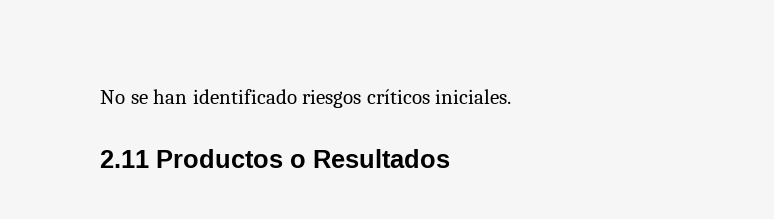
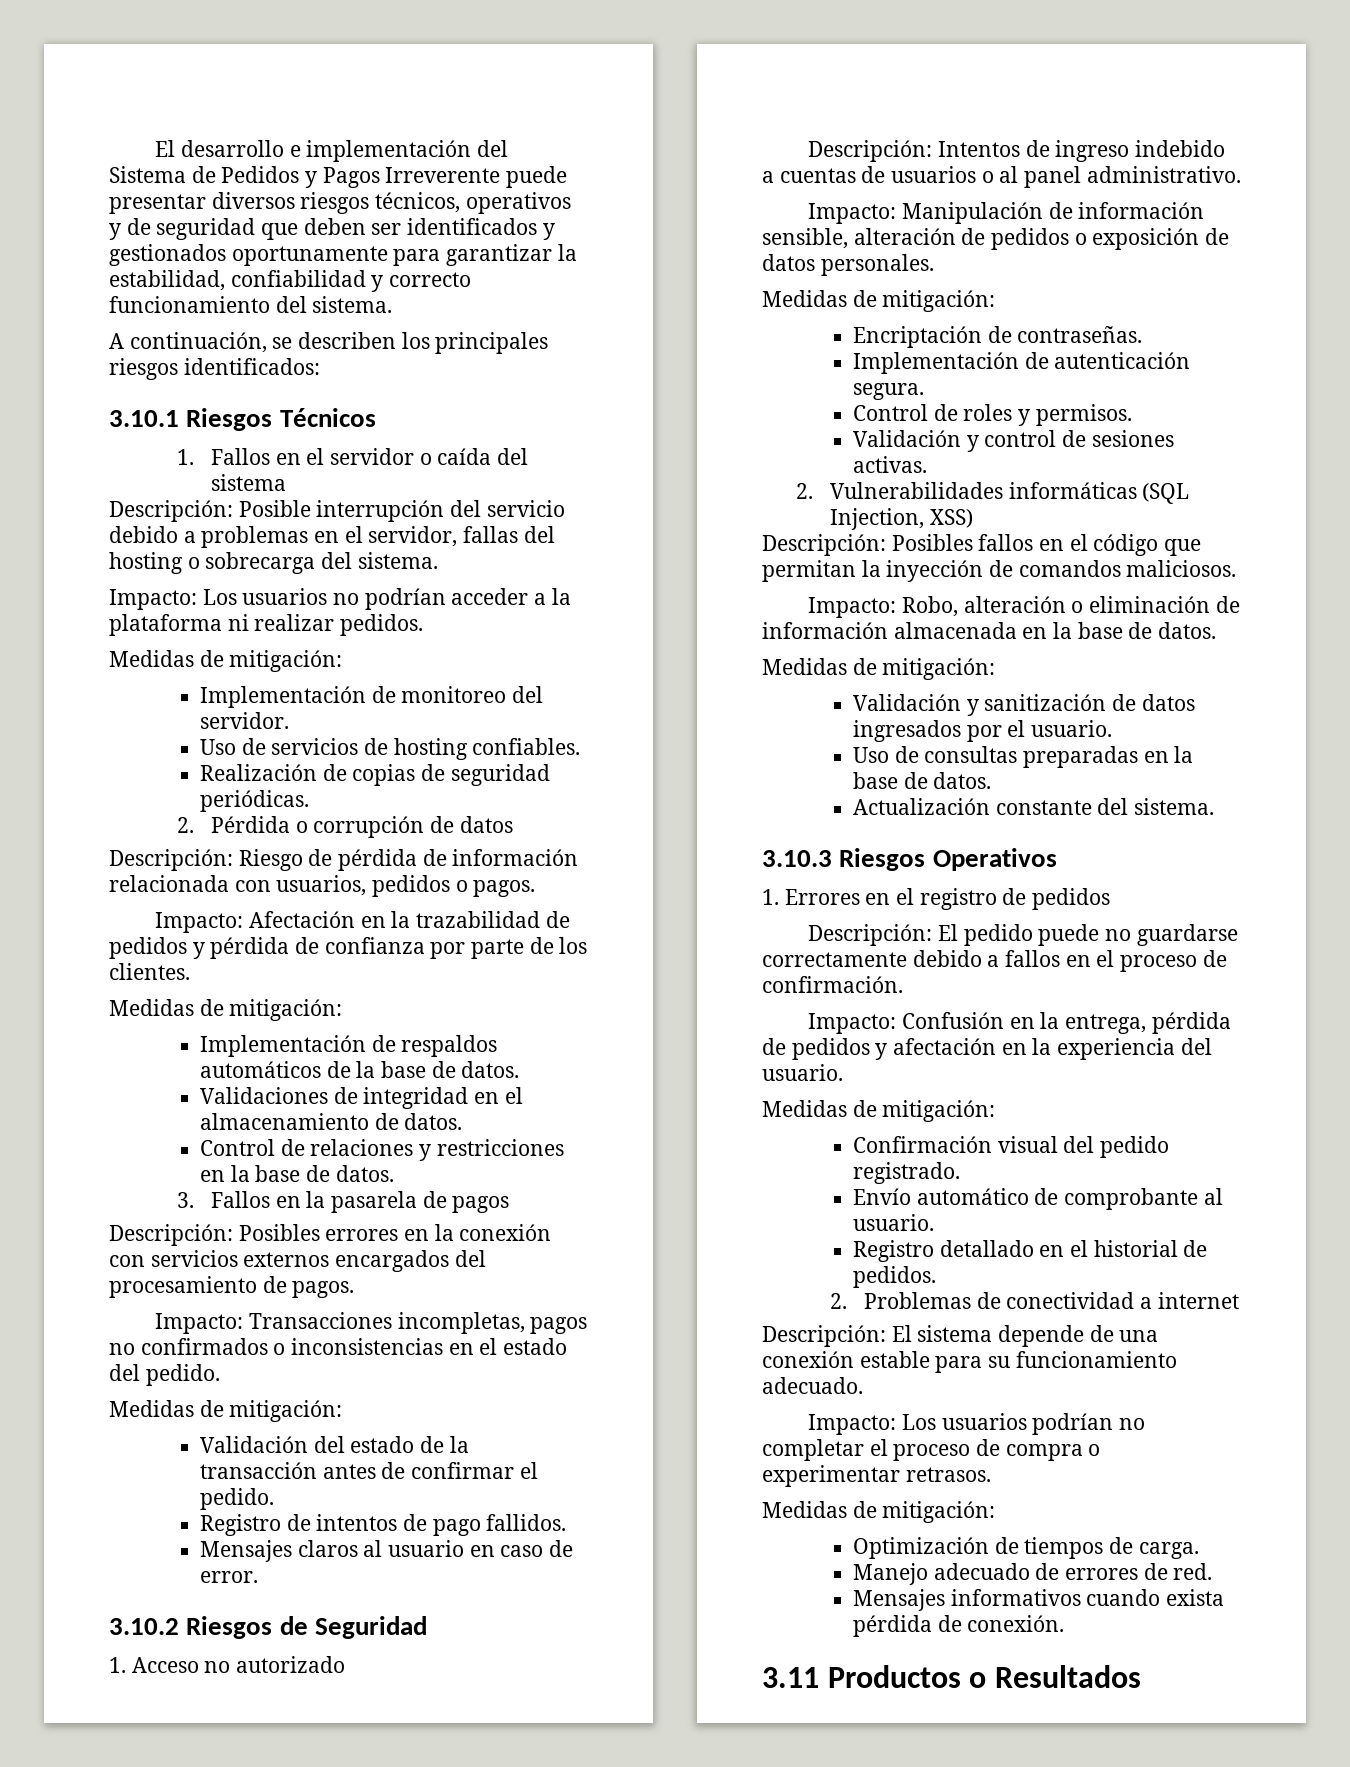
[100,89,512,108] [100,150,149,168] No se han identificado riesgos críticos iniciales. // 2.11 -> [155,140,509,162] [109,166,568,188] [109,192,571,214] [109,218,555,240] [109,244,577,266] [109,270,472,292] [109,296,393,313] [109,332,549,354] [109,358,320,380] [109,408,376,431] [177,448,529,465] [211,474,287,491] [109,500,565,522] [109,526,555,548] [109,552,438,574] [109,588,571,610] [109,614,424,636] [109,650,343,672] [200,686,544,708] [200,712,290,729] [200,738,581,760] [200,764,550,786] [200,790,310,812] [177,816,513,838] [109,849,579,871] [109,875,536,897] [155,911,570,933] [109,937,588,959] [109,963,190,980] [109,999,343,1021] [200,1035,498,1057] [200,1061,520,1078] [200,1087,523,1109] [200,1113,463,1130] [200,1139,564,1161] [200,1165,394,1182] [177,1191,510,1213] [109,1224,552,1246] [109,1250,486,1272] [109,1276,355,1298] [155,1312,588,1334] [109,1338,568,1355] [109,1364,220,1386] [109,1400,343,1422] [200,1436,469,1453] [200,1462,538,1479] [200,1488,275,1510] [200,1514,567,1536] [200,1540,574,1562] [200,1571,259,1583] [109,1616,427,1639] [109,1656,346,1673] [808,140,1226,162] [762,166,1241,188] [808,202,1205,224] [762,228,1230,250] [762,254,934,276] [762,290,996,312] [853,326,1143,348] [853,352,1191,374] [853,383,925,400] [853,404,1132,426] [853,430,1174,452] [853,456,928,473] [796,482,1190,504] [830,508,973,530] [762,534,1202,556] [762,560,1237,582] [808,596,1240,618] [762,622,1217,639] [762,658,996,680] [853,694,1195,716] [853,720,1113,742] [853,746,1194,768] [853,772,992,789] [853,798,1215,815] [762,848,1057,871] [762,888,1111,910] [808,924,1238,946] [762,950,1227,972] [762,976,903,993] [808,1012,1231,1034] [762,1038,1212,1060] [762,1064,843,1081] [762,1100,996,1122] [853,1136,1170,1158] [853,1162,961,1184] [853,1188,1223,1210] [853,1214,935,1231] [853,1240,1208,1262] [853,1266,937,1288] [830,1292,1239,1309] [762,1325,1159,1347] [762,1351,1177,1373] [762,1377,863,1394] [808,1413,1146,1435] [762,1439,1101,1461] [762,1465,991,1487] [762,1501,996,1523] [853,1537,1199,1559] [853,1563,1213,1585] [853,1589,1225,1611] [853,1615,1065,1637] [762,1667,819,1688] El desarrollo e implementación del Sistema de Pedidos y Pagos Irreverente puede presentar diversos riesgos técnicos, operativos y de seguridad que deben ser identificados y gestionados oportunamente para garantizar la estabilidad, confiabilidad y correcto funcionamiento del sistema. // A continuación, se describen los principales riesgos identificados: // 3.10.1 Riesgos Técnicos // 1. Fallos en el servidor o caída del sistema // Descripción: Posible interrupción del servicio debido a problemas en el servidor, fallas del hosting o sobrecarga del sistema. // Impacto: Los usuarios no podrían acceder a la plataforma ni realizar pedidos. // Medidas de mitigación: // Implementación de monitoreo del servidor. // Uso de servicios de hosting confiables. // Realización de copias de seguridad periódicas. // 2. Pérdida o corrupción de datos // Descripción: Riesgo de pérdida de información relacionada con usuarios, pedidos o pagos. // Impacto: Afectación en la trazabilidad de pedidos y pérdida de confianza por parte de los clientes. // Medidas de mitigación: // Implementación de respaldos automáticos de la base de datos. // Validaciones de integridad en el almacenamiento de datos. // Control de relaciones y restricciones en la base de datos. // 3. Fallos en la pasarela de pagos // Descripción: Posibles errores en la conexión con servicios externos encargados del procesamiento de pagos. // Impacto: Transacciones incompletas, pagos no confirmados o inconsistencias en el estado del pedido. // Medidas de mitigación: // Validación del estado de la transacción antes de confirmar el pedido. // Registro de intentos de pago fallidos. // Mensajes claros al usuario en caso de error. // 3.10.2 Riesgos de Seguridad // 1. Acceso no autorizado // Descripción: Intentos de ingreso indebido a cuentas de usuarios o al panel administrativo. // Impacto: Manipulación de información sensible, alteración de pedidos o exposición de datos personales. // Medidas de mitigación: // Encriptación de contraseñas. // Implementación de autenticación segura. // Control de roles y permisos. // Validación y control de sesiones activas. // 2. Vulnerabilidades informáticas (SQL Injection, XSS) // Descripción: Posibles fallos en el código que permitan la inyección de comandos maliciosos. // Impacto: Robo, alteración o eliminación de información almacenada en la base de datos. // Medidas de mitigación: // Validación y sanitización de datos ingresados por el usuario. // Uso de consultas preparadas en la base de datos. // Actualización constante del sistema. // 3.10.3 Riesgos Operativos // 1. Errores en el registro de pedidos // Descripción: El pedido puede no guardarse correctamente debido a fallos en el proceso de confirmación. // Impacto: Confusión en la entrega, pérdida de pedidos y afectación en la experiencia del usuario. // Medidas de mitigación: // Confirmación visual del pedido registrado. // Envío automático de comprobante al usuario. // Registro detallado en el historial de pedidos. // 2. Problemas de conectividad a internet // Descripción: El sistema depende de una conexión estable para su funcionamiento adecuado. // Impacto: Los usuarios podrían no completar el proceso de compra o experimentar retrasos. // Medidas de mitigación: // Optimización de tiempos de carga. // Manejo adecuado de errores de red. // Mensajes informativos cuando exista pérdida de conexión. // 3.11

